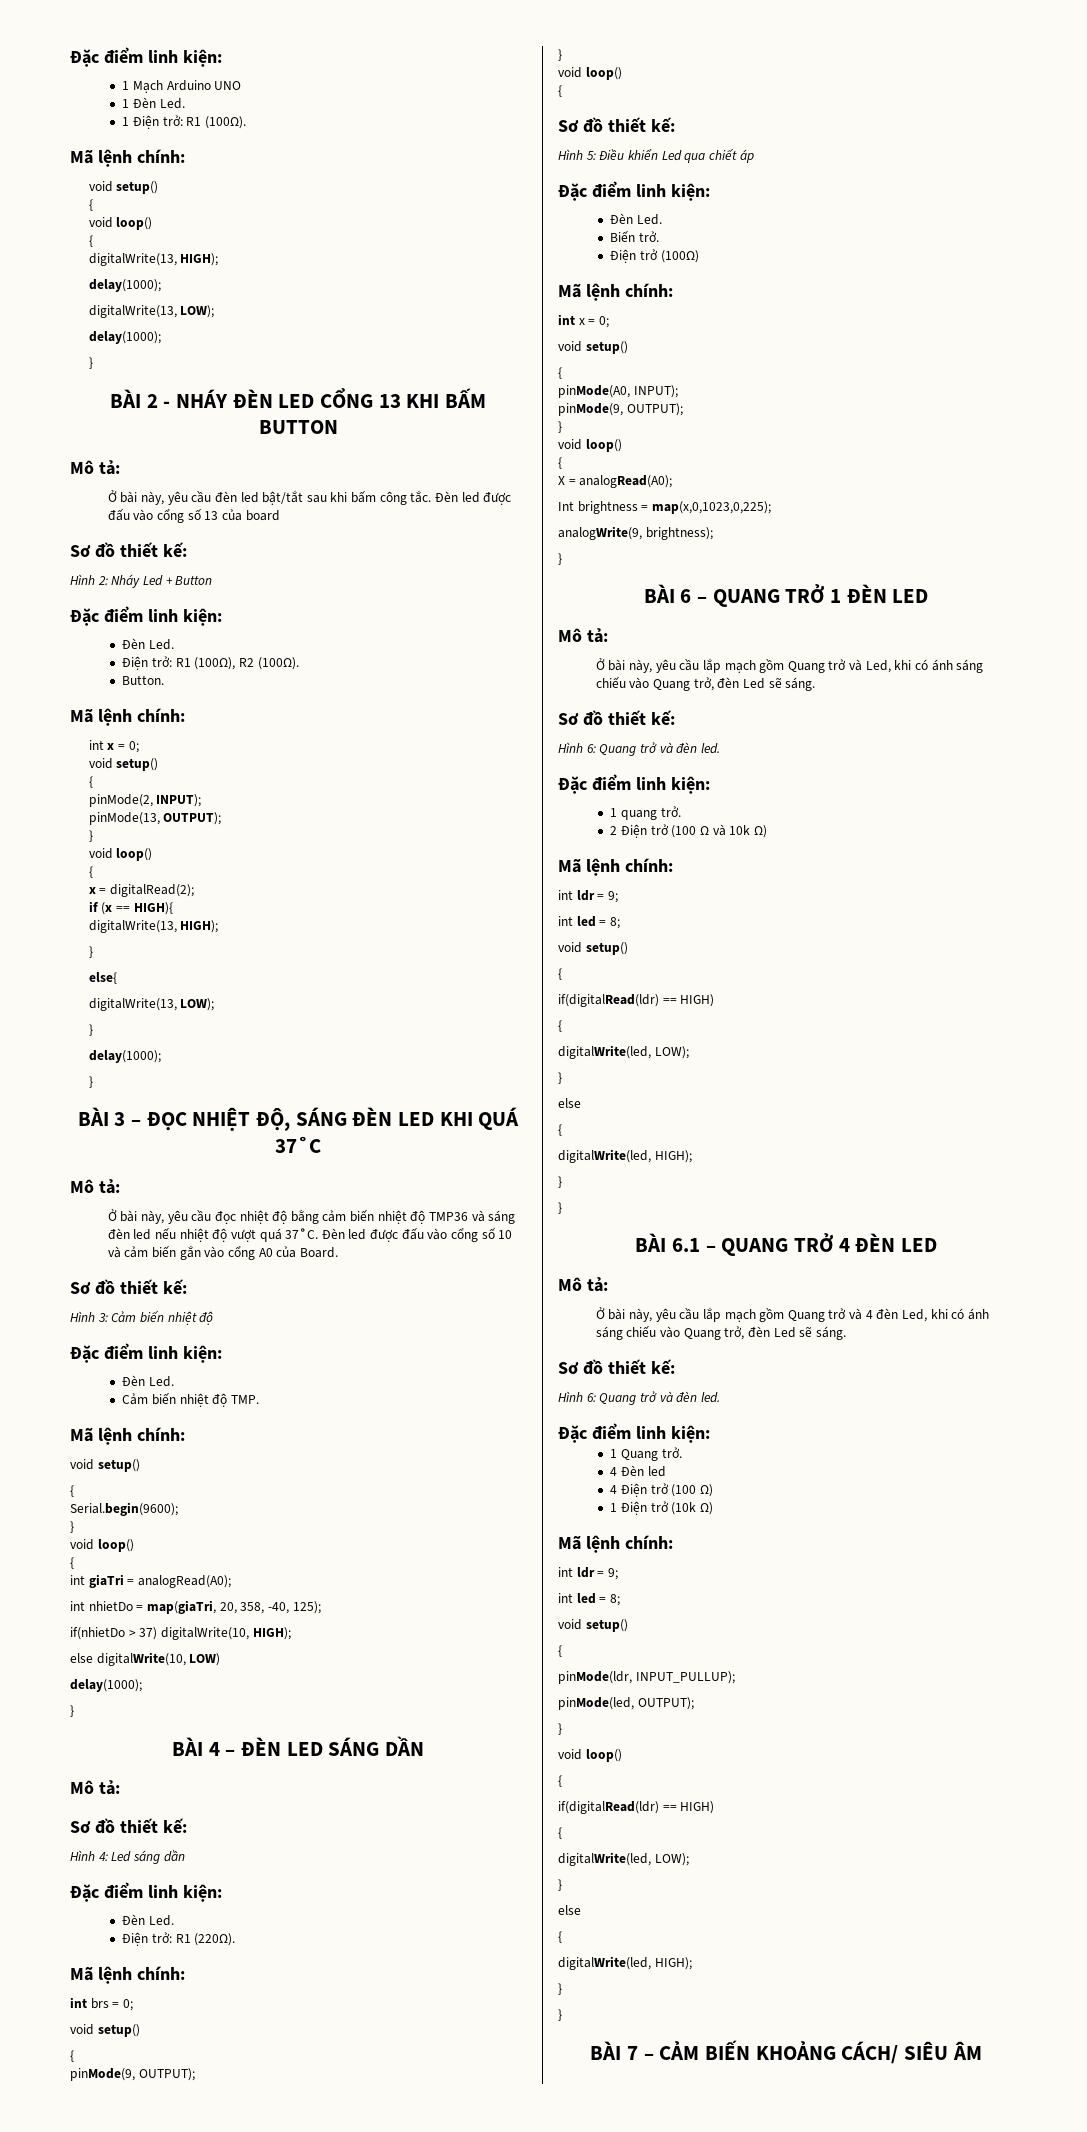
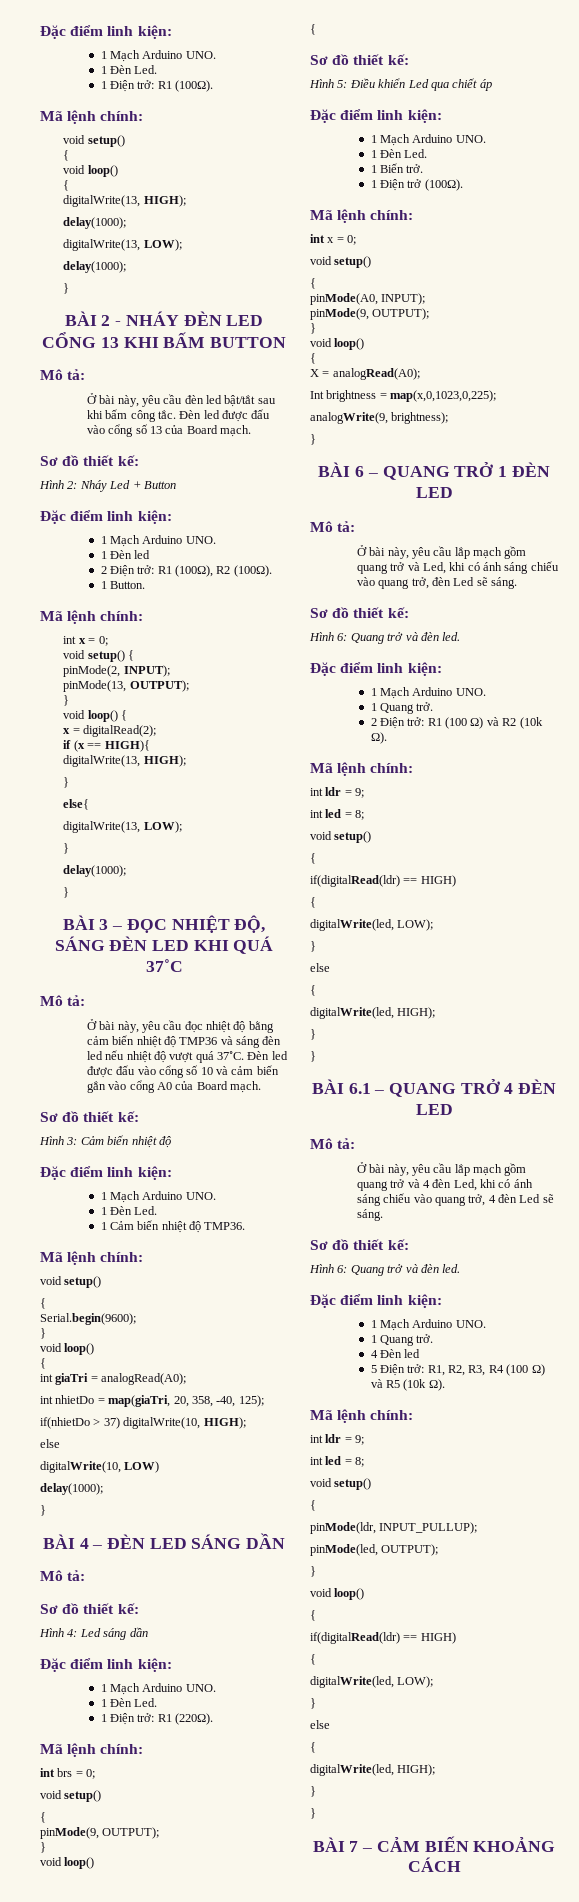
[70,47,222,67] [122,80,242,93] Đặc điểm linh kiện: // 1 Mạch Arduino UNO -> [40,25,172,39] [100,50,216,62] Đặc điểm linh kiện: // 1 Mạch Arduino UNO.
[245,510,280,521] board -> [186,425,252,437] Board mạch.
[122,638,175,650] Đèn Led. // -> [100,535,216,547] [100,550,151,559] [100,566,107,574] 1 Mạch Arduino UNO. // 1 Đèn led // 2
(299, 663) none -> [100,581,107,589] 1
(159, 764) // -> (125, 656) none
(153, 854) // -> (118, 716) none
[299,1247,338,1258] Board. -> [196,1081,262,1093] Board mạch.
[122,1375,175,1387] [122,1393,260,1407] Đèn Led. // Cảm biến nhiệt độ TMP. -> [100,1191,216,1203] [100,1206,158,1215] [100,1220,246,1233] 1 Mạch Arduino UNO. // 1 Đèn Led. // 1 Cảm biến nhiệt độ TMP36.
(93, 1658) none -> (60, 1443) //
[122,1914,175,1926] Đèn Led. // -> [100,1683,216,1695] [100,1698,158,1707] [100,1714,107,1722] 1 Mạch Arduino UNO. // 1 Đèn Led. // 1
[610,213,663,225] Đèn Led. // -> [370,134,486,146] [370,149,428,158] [370,165,377,173] 1 Mạch Arduino UNO. // 1 Đèn Led. // 1
[610,249,699,263] Điện trở (100Ω) -> [370,179,463,191] 1 Điện trở (100Ω).
[787,661,825,673] Quang -> [356,564,388,574] quang
[652,679,690,691] Quang -> [378,579,410,589] quang
[621,806,681,820] [610,824,767,838] quang trở. // 2 Điện trở (100 Ω và 10k Ω) -> [379,687,486,699] [370,702,434,714] [370,717,543,729] [370,732,387,744] Mạch Arduino UNO. // 1 Quang trở. // 2 Điện trở: R1 (100 Ω) và R2 (10k Ω).
[787,1310,825,1322] Quang -> [356,1181,388,1191] quang
[683,1326,745,1340] Quang trở, -> [434,1194,496,1206] quang trở, 4
(710, 1434) none -> [370,1319,486,1331] // 1 Mạch Arduino UNO.
[610,1483,714,1497] [610,1501,714,1515] 4 Điện trở (100 Ω) // 1 Điện trở (10k Ω) -> [370,1364,545,1376] [370,1379,445,1391] 5 Điện trở: R1, R2, R3, R4 (100 Ω) và R5 (10k Ω).
[841,2041,982,2064] CÁCH/ SIÊU ÂM -> [407,1857,461,1872] CÁCH

